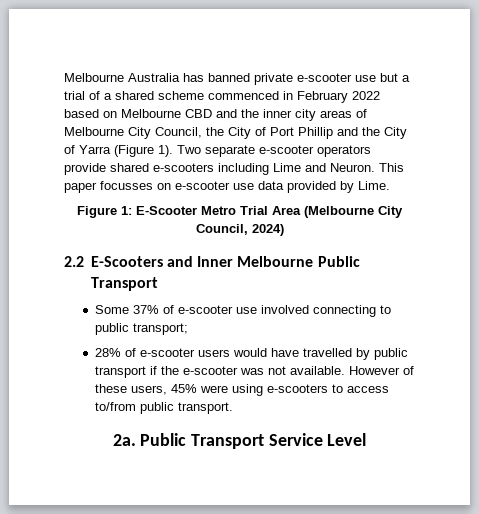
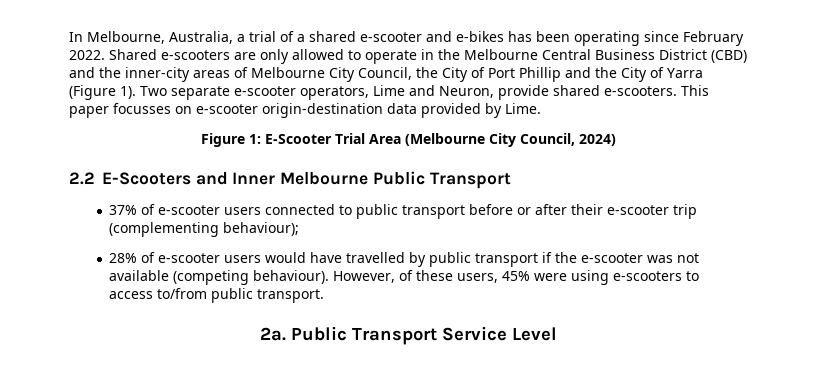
[64,73,398,85] Melbourne Australia has banned private e-scooter use but -> [69,31,233,44] In Melbourne, Australia,
[158,91,380,103] [64,109,316,121] scheme commenced in February 2022 based on Melbourne CBD and the inner city -> [360,31,744,46] [69,49,747,64] [69,67,190,82] e-scooter and e-bikes has been operating since February 2022. Shared e-scooters are only allowed to operate in the Melbourne Central Business District (CBD) and the inner-city
[317,145,371,157] [64,163,375,175] operators provide shared e-scooters including Lime and Neuron. -> [300,85,677,100] operators, Lime and Neuron, provide shared e-scooters.
[233,183,254,190] use -> [262,103,383,118] origin-destination
[201,206,236,215] Metro -> (332, 139) none
[94,305,129,314] Some -> (511, 180) none
[235,305,391,317] [94,323,188,335] use involved connecting to public transport; -> [224,204,698,219] [109,222,300,237] users connected to public transport before or after their e-scooter trip (complementing behaviour);
[289,366,400,375] available. However -> [109,270,396,285] available (competing behaviour). However,

